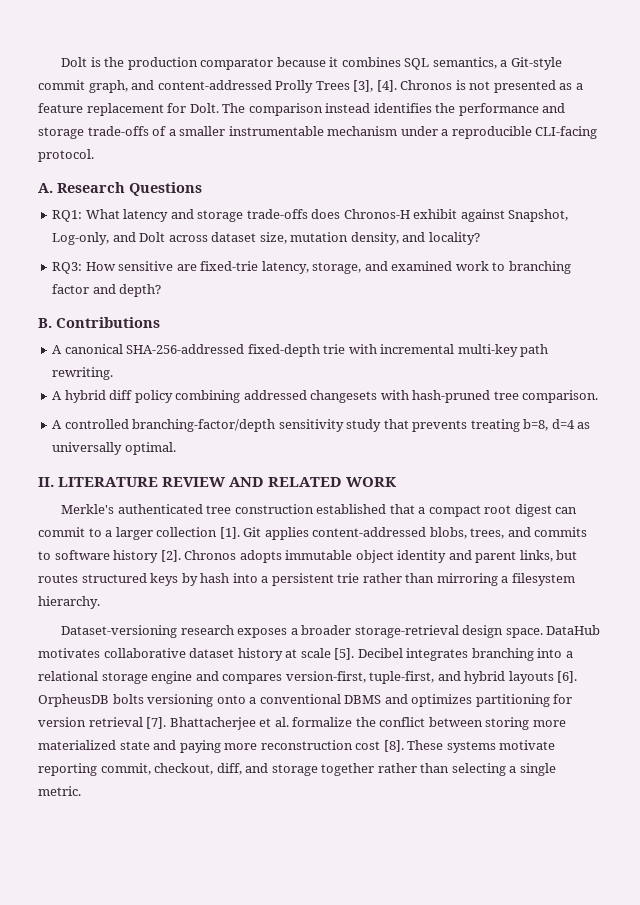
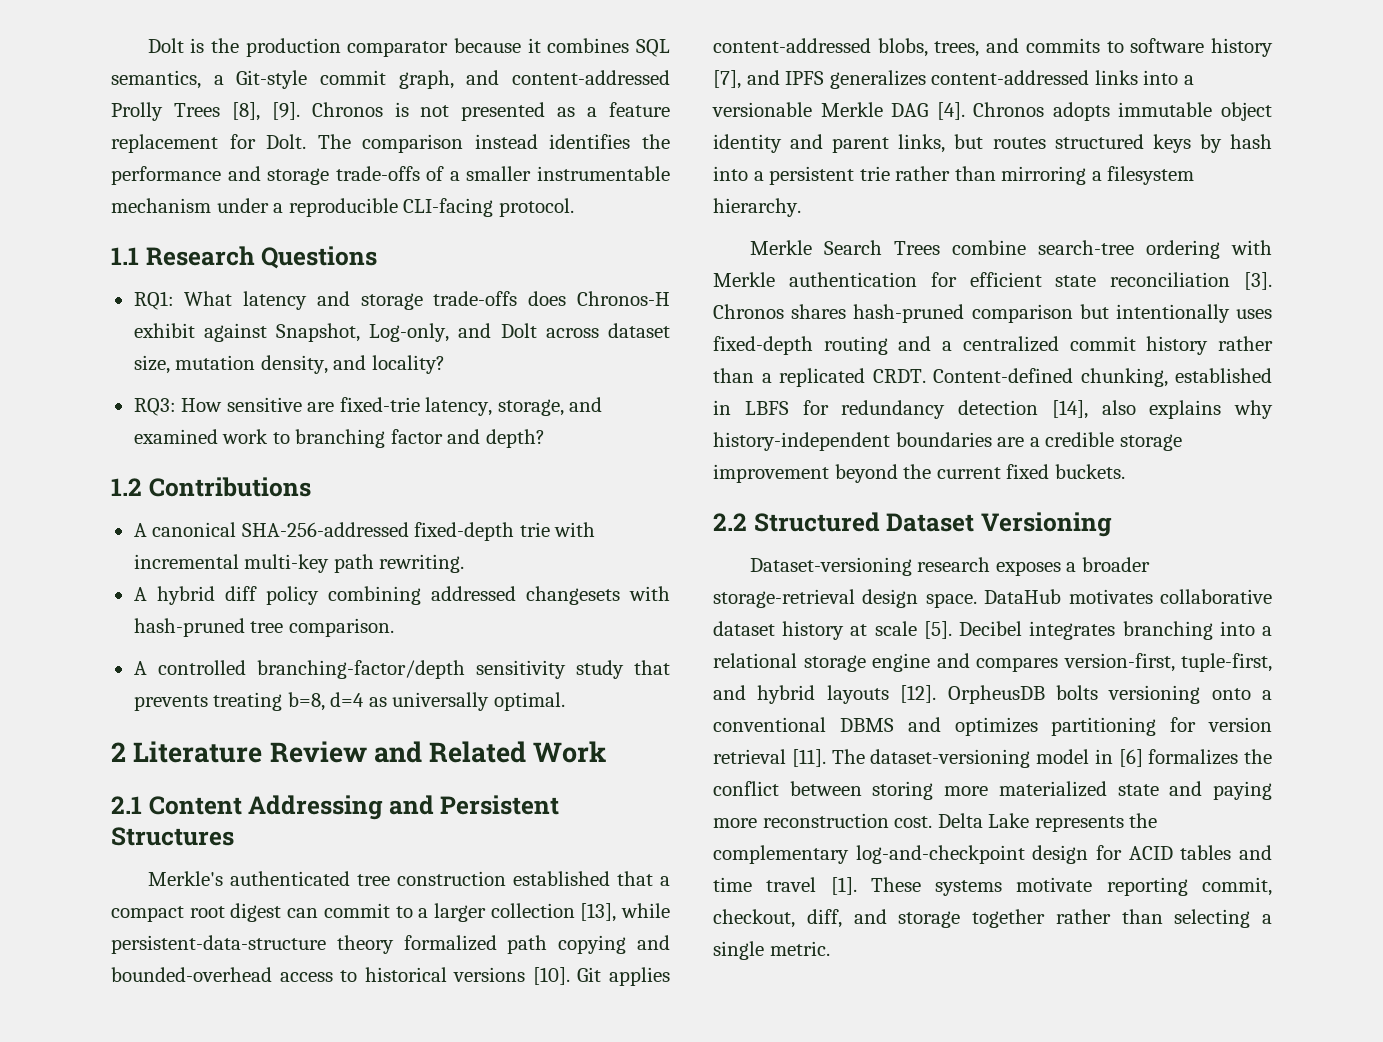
[353,80,397,92] [3], [4]. -> [231,102,300,121] [8], [9].
[38,183,53,193] A. -> [111,247,139,265] 1.1
[38,318,52,328] B. -> [111,478,142,496] 1.2
[38,477,398,487] II. LITERATURE REVIEW AND RELATED WORK -> [111,741,607,763] [111,795,560,820] [111,827,234,846] 2 Literature Review and Related Work // 2.1 Content Addressing and Persistent Structures
[219,527,240,539] [1]. -> [580,903,670,922] [111,935,670,954] [111,967,570,985] [13], while persistent-data-structure theory formalized path copying and bounded-overhead access to historical versions [10].
[160,550,181,562] [2]. -> [713,70,1194,89] [712,102,965,120] [7], and IPFS generalizes content-addressed links into a versionable Merkle DAG [4].
(100, 602) none -> [749,240,1272,259] [713,272,1272,290] [713,304,1272,323] [713,336,1273,355] [713,368,1272,387] [713,400,1273,419] [713,432,1182,451] [713,464,1125,483] [713,512,1112,537] // Merkle Search Trees combine search-tree ordering with Merkle authentication for efficient state reconciliation [3]. Chronos shares hash-pruned comparison but intentionally uses fixed-depth routing and a centralized commit history rather than a replicated CRDT. Content-defined chunking, established in LBFS for redundancy detection [14], also explains why history-independent boundaries are a credible storage improvement beyond the current fixed buckets. // 2.2 Structured Dataset Versioning
[557,671,578,683] [6]. -> [900,685,937,703] [12].
[146,717,353,730] [7]. Bhattacherjee et al. formalize -> [791,749,1239,768] [11]. The dataset-versioning model in [6] formalizes
[355,740,404,752] cost [8]. -> [894,813,1158,832] [713,845,1272,864] [713,877,857,895] cost. Delta Lake represents the complementary log-and-checkpoint design for ACID tables and time travel [1].

